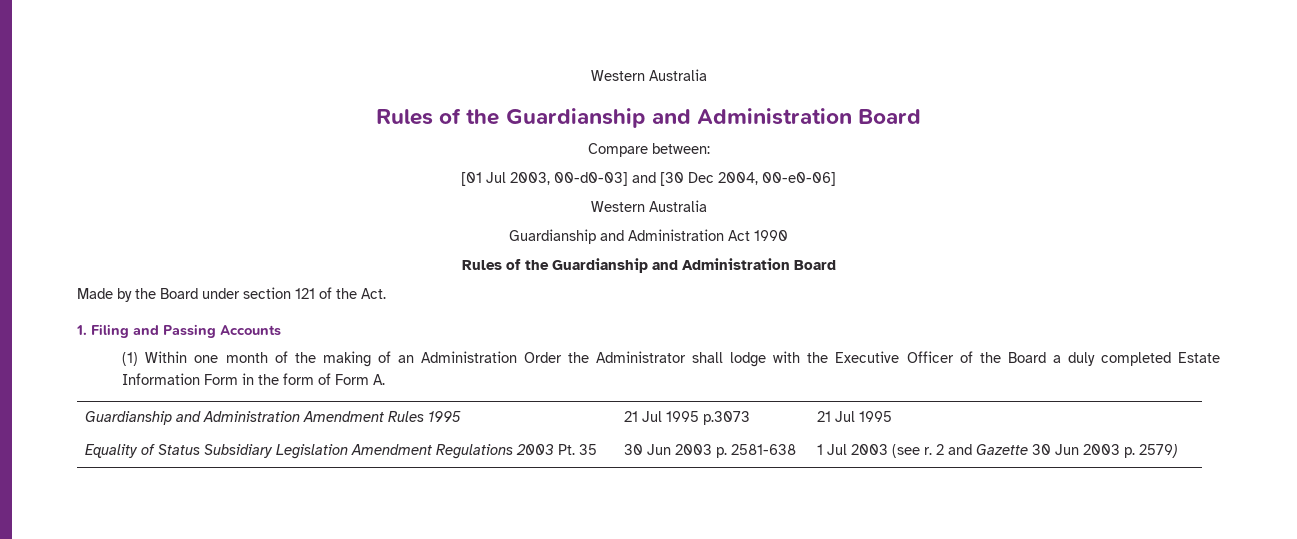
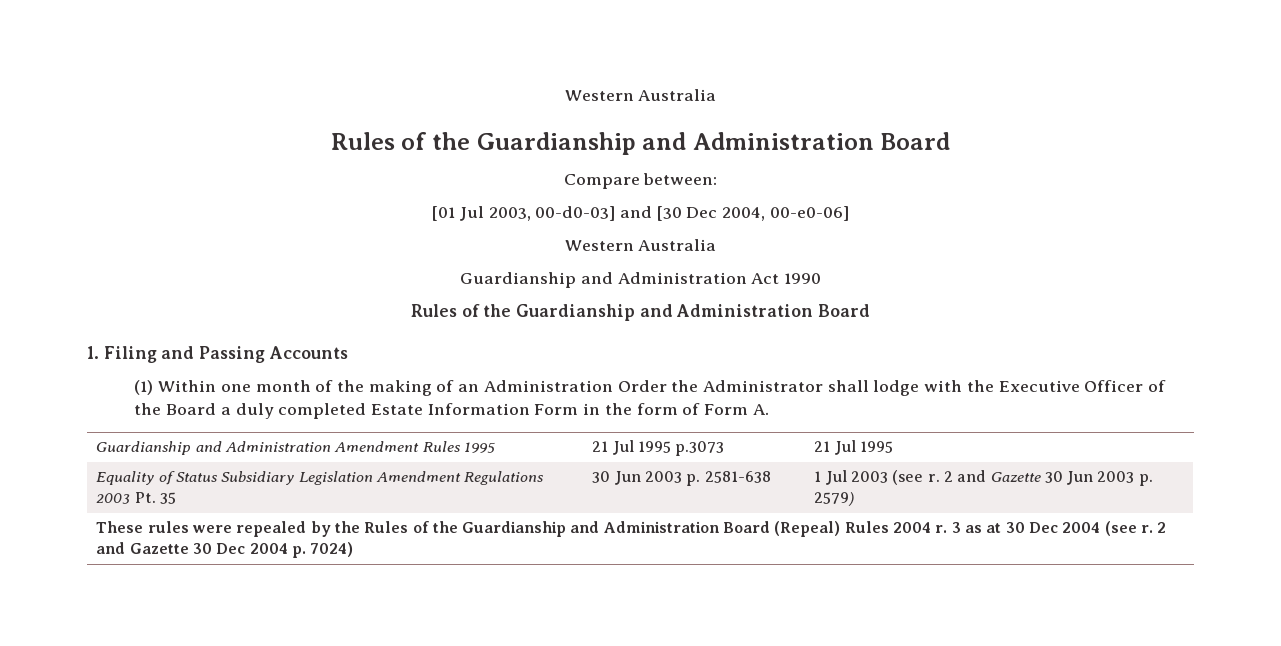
[77,287,386,302] // Made by the Board under section 121 of the Act. -> (871, 310) none
(1179, 451) none -> [96,521,1167,537] [96,542,354,558] // These rules were repealed by the Rules of the Guardianship and Administration Board (Repeal) Rules 2004 r. 3 as at 30 Dec 2004 (see r. 2 and Gazette 30 Dec 2004 p. 7024)

